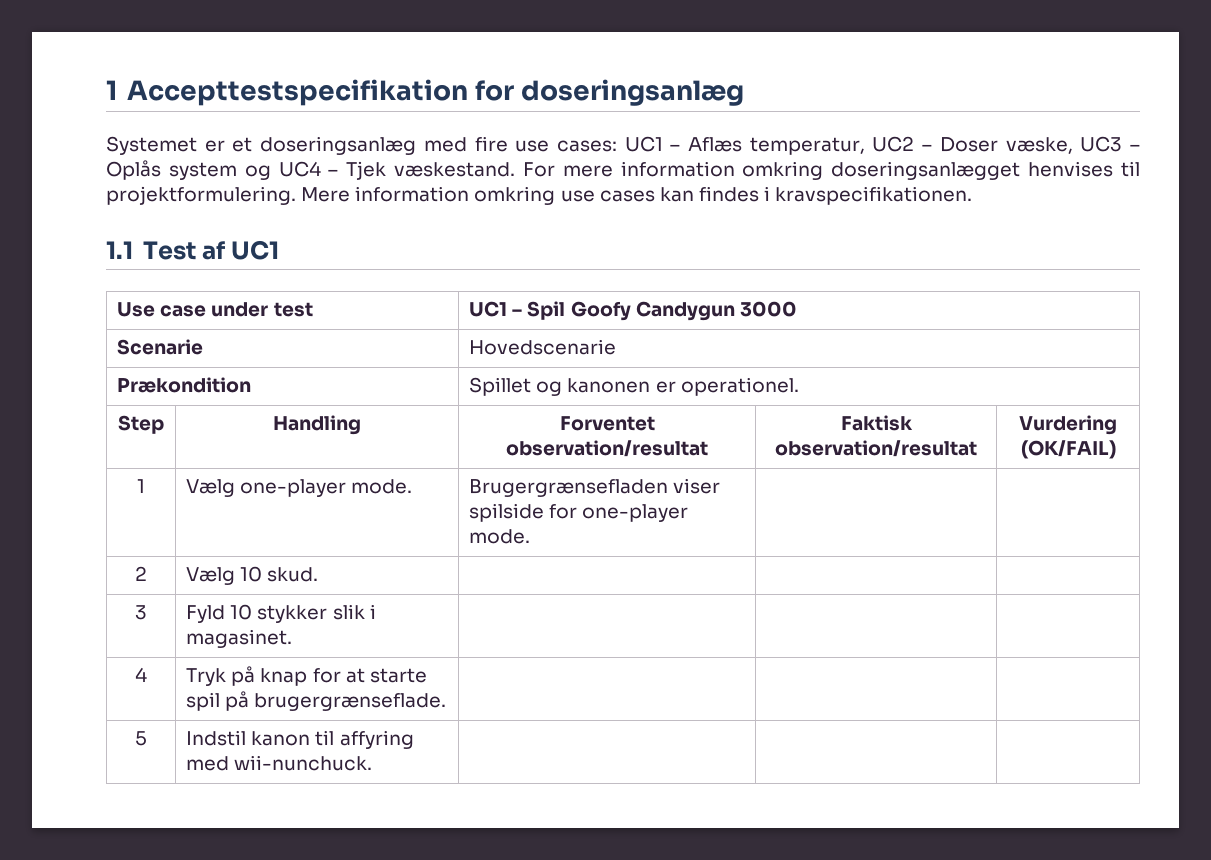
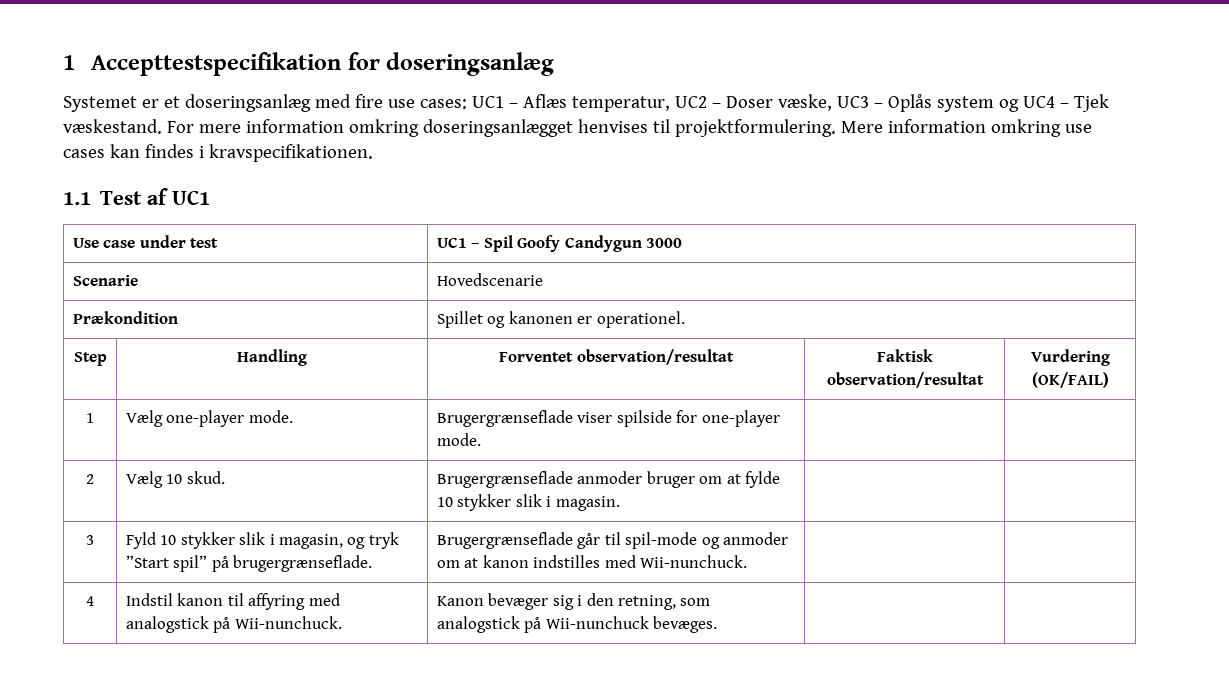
[469,479,669,497] Brugergrænsefladen -> [436,410,573,427] Brugergrænseflade
(319, 574) none -> [436,471,780,488] [436,494,620,511] Brugergrænseflade anmoder bruger om at fylde 10 stykker slik i magasin.
[186,629,293,648] [135,667,147,682] [186,666,427,686] [186,691,447,711] [135,731,147,746] magasinet. | | | // 4 | Tryk på knap for at starte spil på brugergrænseflade. | | | // 5 -> [278,532,399,549] [125,555,373,572] [436,532,788,549] [436,555,747,568] [86,596,94,606] magasin, og tryk ”Start spil” på brugergrænseflade. | Brugergrænseflade går til spil-mode og anmoder om at kanon indstilles med Wii-nunchuck. | | // 4
[234,755,373,771] wii-nunchuck. | -> [125,616,342,633] [436,593,711,610] [436,616,718,633] analogstick på Wii-nunchuck. | Kanon bevæger sig i den retning, som analogstick på Wii-nunchuck bevæges.

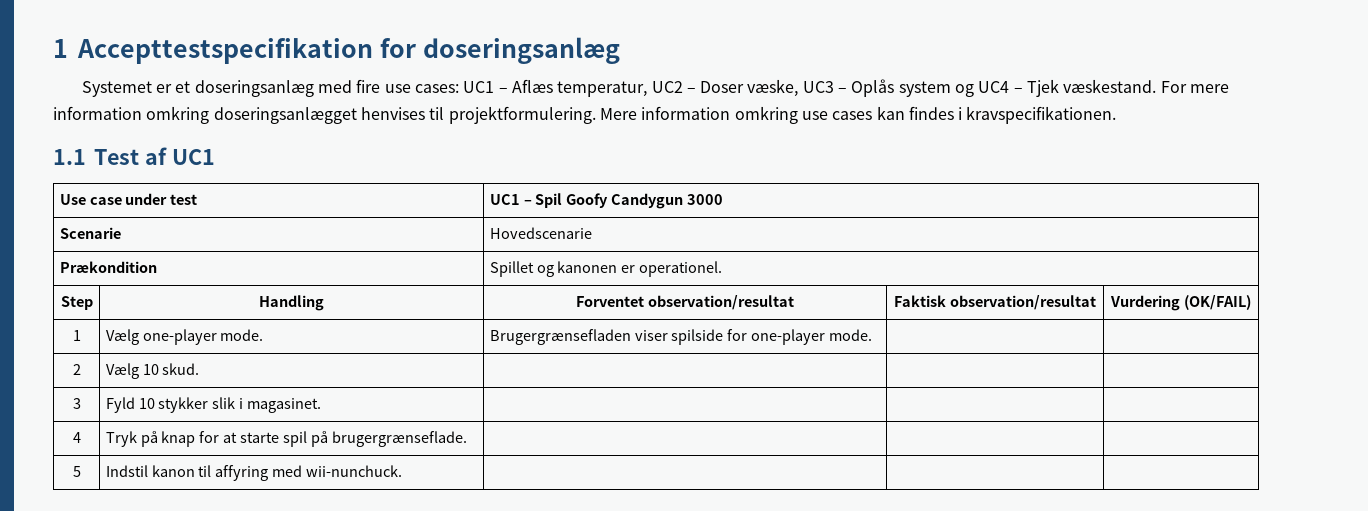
[436,410,573,427] Brugergrænseflade -> [489,329,631,345] Brugergrænsefladen
[436,471,780,488] [436,494,620,511] Brugergrænseflade anmoder bruger om at fylde 10 stykker slik i magasin. -> (200, 369) none
[278,532,399,549] [125,555,373,572] [436,532,788,549] [436,555,747,568] [86,596,94,606] magasin, og tryk ”Start spil” på brugergrænseflade. | Brugergrænseflade går til spil-mode og anmoder om at kanon indstilles med Wii-nunchuck. | | // 4 -> [247,398,322,413] [72,432,81,443] [105,431,467,447] [72,466,81,477] magasinet. | | | // 4 | Tryk på knap for at starte spil på brugergrænseflade. | | | // 5
[125,616,342,633] [436,593,711,610] [436,616,718,633] analogstick på Wii-nunchuck. | Kanon bevæger sig i den retning, som analogstick på Wii-nunchuck bevæges. -> [306,465,403,477] wii-nunchuck. |

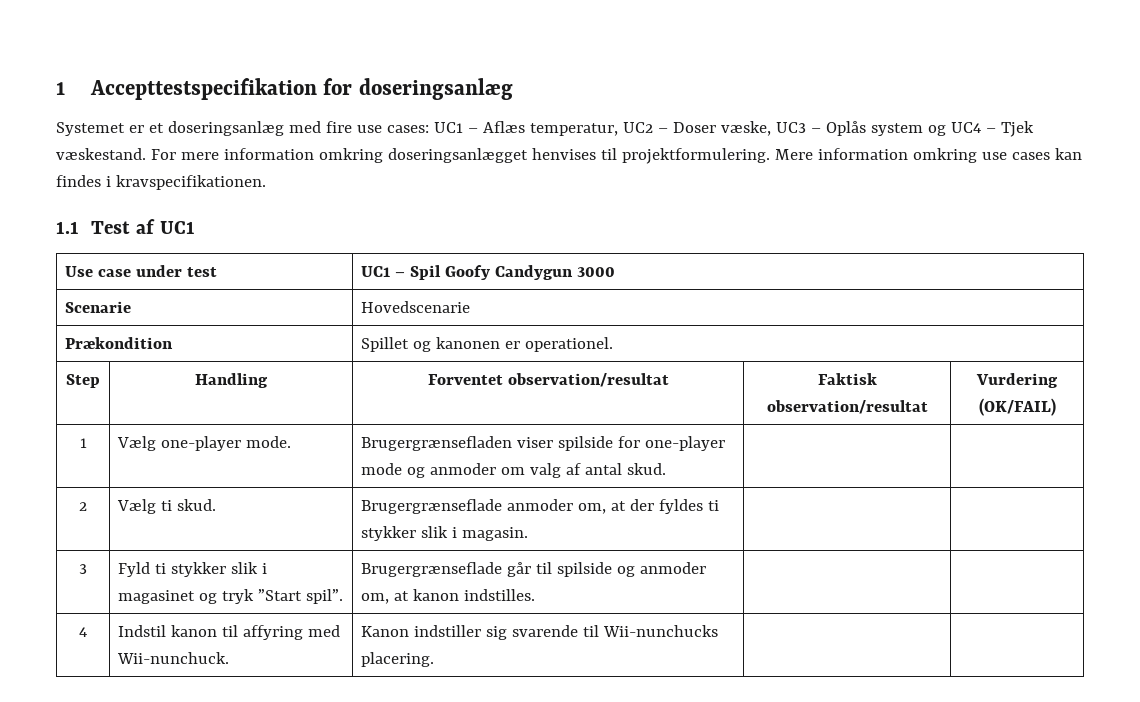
[829,329,873,341] mode. -> [361,463,667,478] mode og anmoder om valg af antal skud.
[142,363,200,375] 10 skud. | -> [161,499,217,511] [361,499,720,514] [361,526,529,541] ti skud. | Brugergrænseflade anmoder om, at der fyldes ti stykker slik i magasin.
[138,397,322,413] [72,432,81,443] [105,431,467,447] [72,466,81,477] 10 stykker slik i magasinet. | | | // 4 | Tryk på knap for at starte spil på brugergrænseflade. | | | // 5 -> [155,562,268,577] [118,589,344,604] [361,562,707,577] [361,589,536,604] [79,627,87,637] ti stykker slik i magasinet og tryk ”Start spil”. | Brugergrænseflade går til spilside og anmoder om, at kanon indstilles. | | // 4
[306,465,403,477] wii-nunchuck. | -> [117,652,230,664] [361,625,719,640] [361,652,435,667] Wii-nunchuck. | Kanon indstiller sig svarende til Wii-nunchucks placering.

